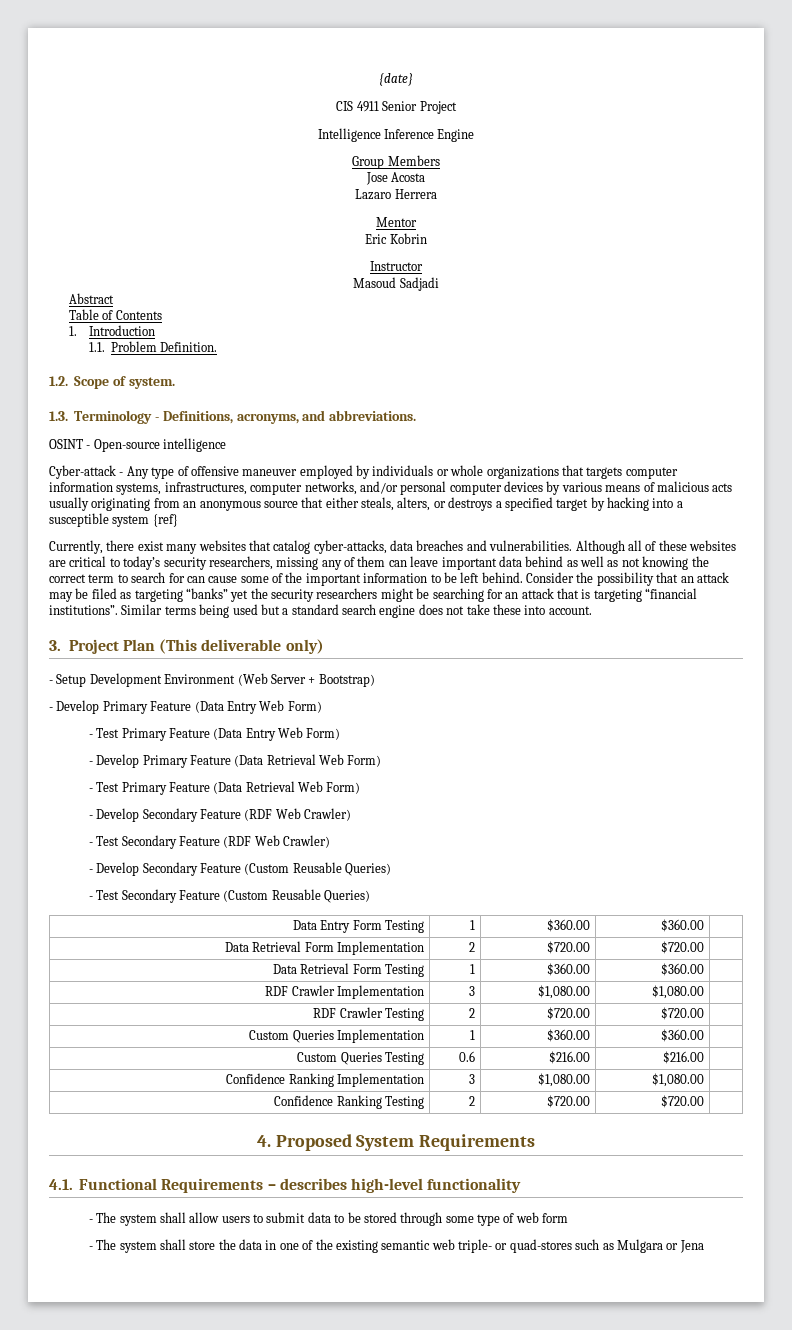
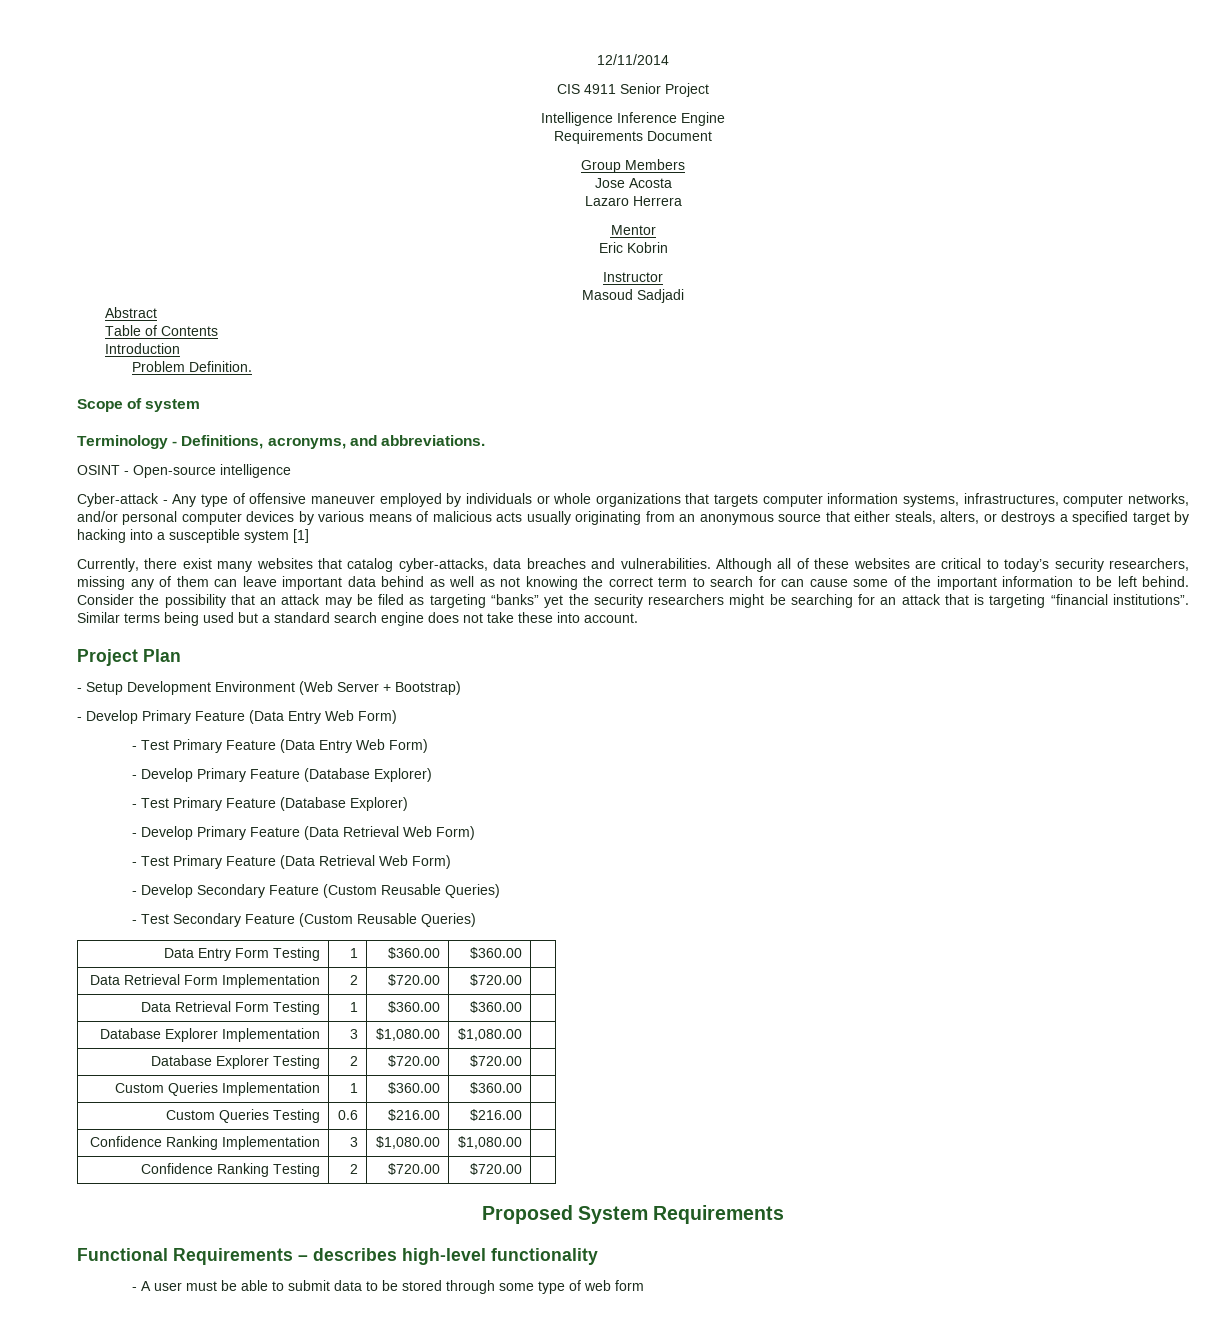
[379,73,413,86] {date} -> [597,54,669,65] 12/11/2014
(475, 135) none -> [554,130,712,144] // Requirements Document
[68,326,77,336] 1. -> (218, 331) none
[88,342,105,352] 1.1. -> (180, 348) none
[49,376,68,386] 1.2. -> (253, 366) none
[128,377,175,389] [49,411,68,421] system. // 1.3. -> [145,399,201,412] system //
[152,514,178,527] {ref} -> [293,529,309,543] [1]
[49,640,61,651] 3. -> (638, 618) none
[159,639,324,654] (This deliverable only) -> (181, 655) none
(341, 734) none -> [132,768,433,782] [132,797,409,811] // - Develop Primary Feature (Database Explorer) // - Test Primary Feature (Database Explorer)
[88,808,352,822] [88,835,331,849] // - Develop Secondary Feature (RDF Web Crawler) // - Test Secondary Feature (RDF Web Crawler) -> (452, 862) none
[265,985,425,999] [469,986,476,996] [538,985,591,999] [652,985,705,999] [313,1007,383,1018] RDF Crawler Implementation | 3 | $1,080.00 | $1,080.00 | // RDF Crawler -> [100,1028,321,1042] [350,1029,359,1039] [376,1028,441,1041] [458,1028,523,1041] [151,1055,270,1069] Database Explorer Implementation | 3 | $1,080.00 | $1,080.00 | // Database Explorer
[256,1135,271,1147] 4. -> (523, 1169) none
[49,1179,73,1190] 4.1. -> (785, 1214) none
[96,1212,250,1226] The system shall allow users -> [141,1280,269,1291] A user must be able
[88,1239,704,1253] // - The system shall store the data in one of the existing semantic web triple- or quad-stores such as Mulgara or Jena -> (645, 1285) none

